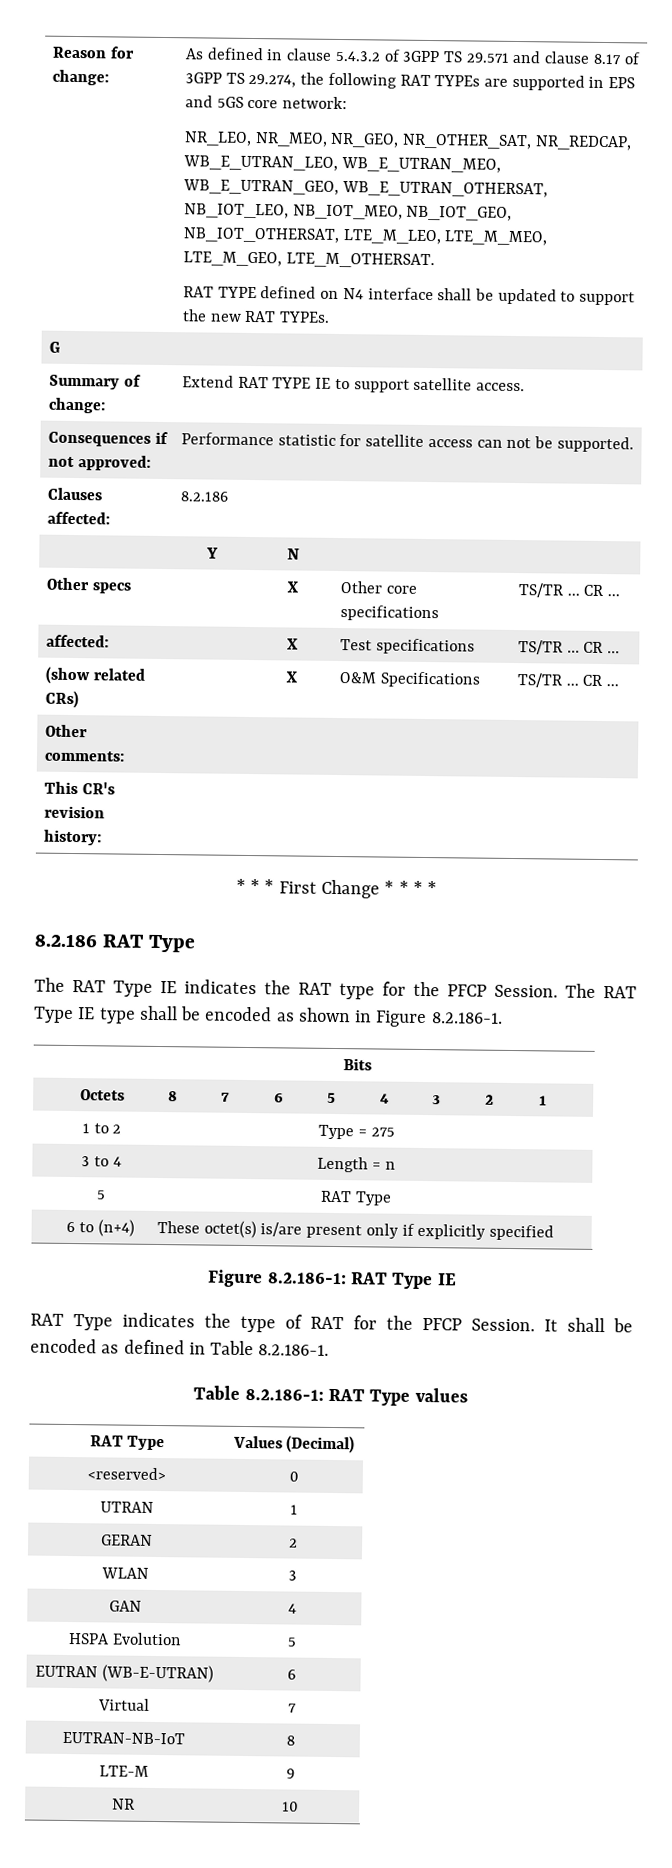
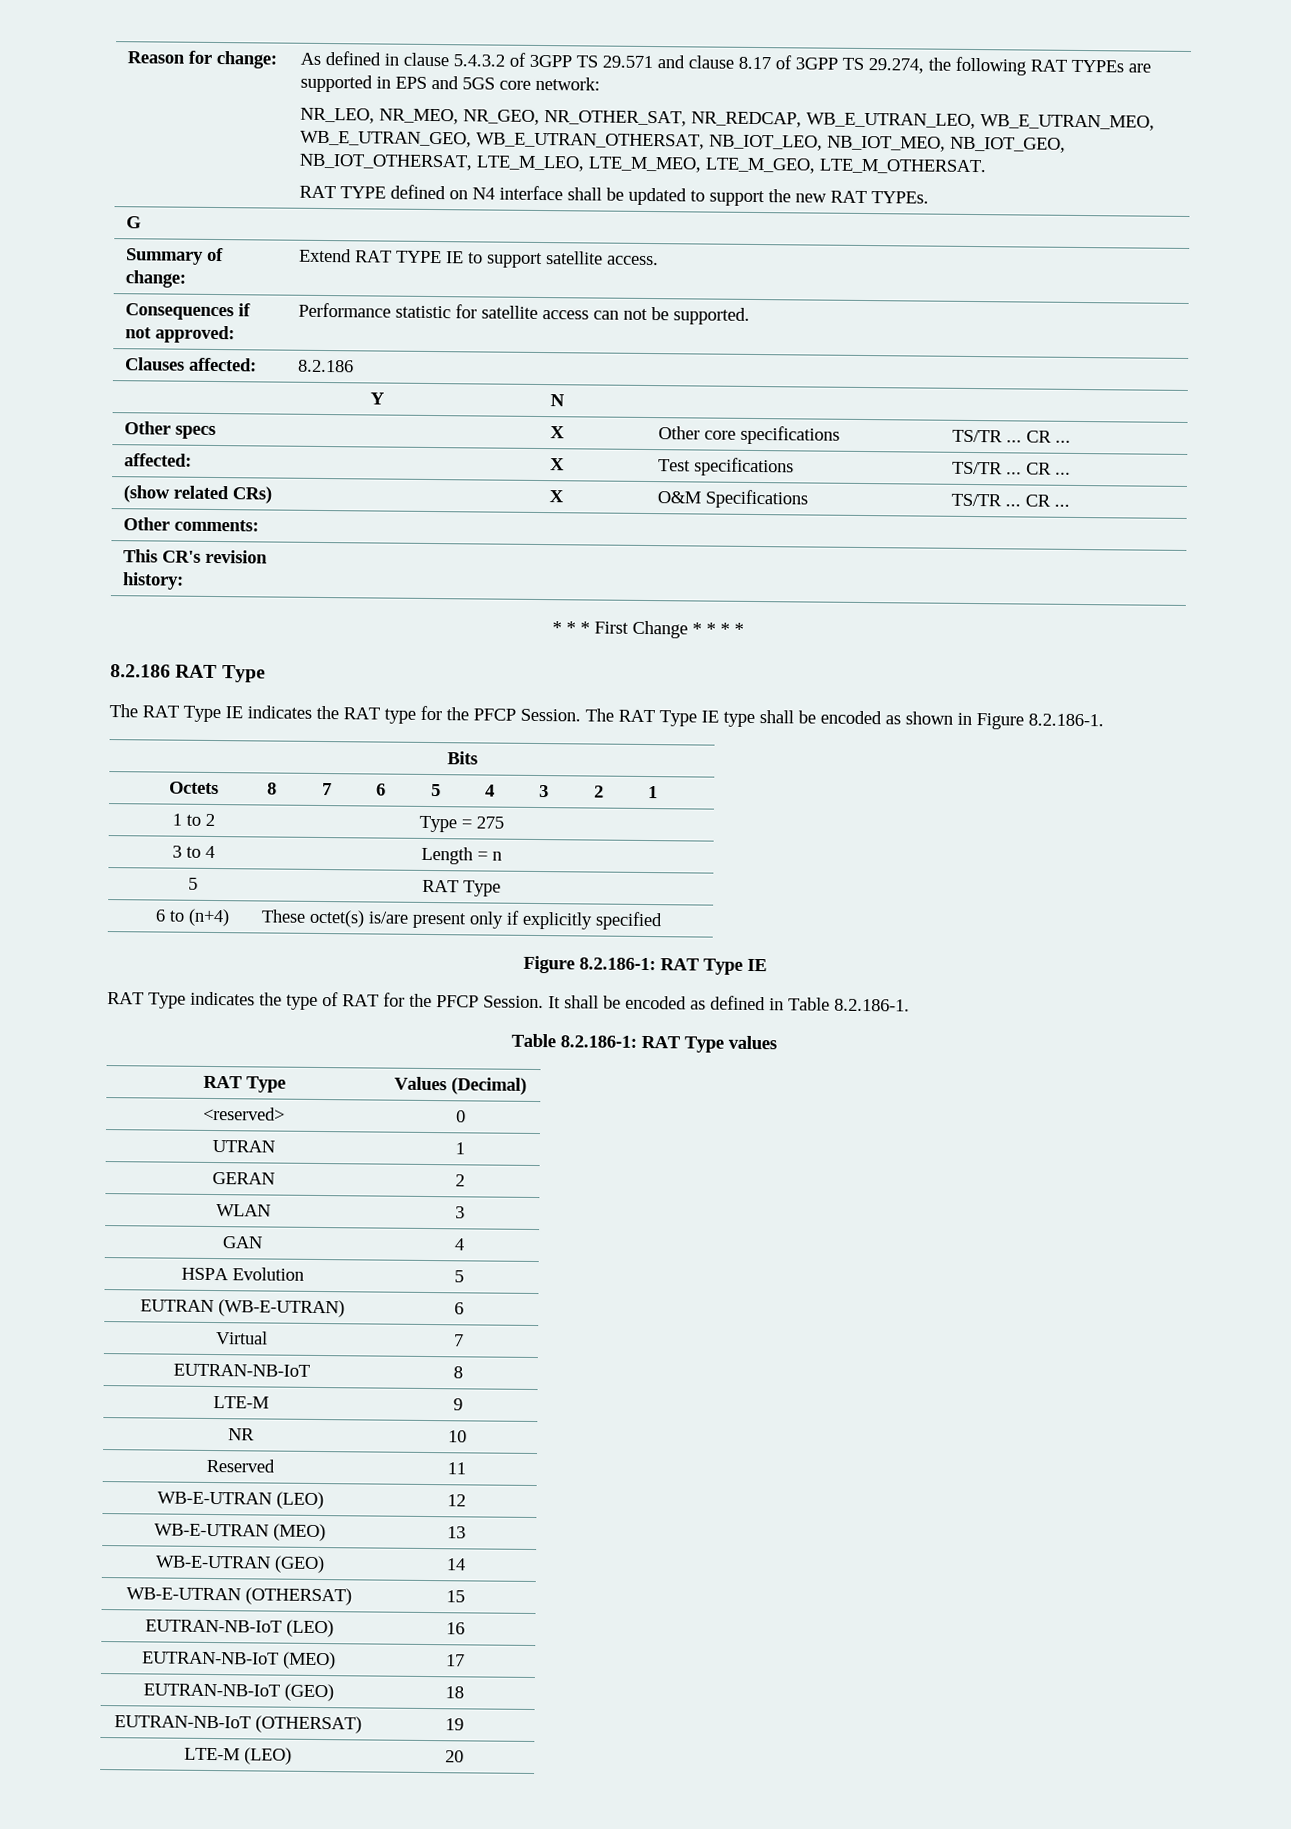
(299, 1806) none -> [206,1458,275,1473] [447,1462,466,1475] [156,1491,324,1510] [447,1494,466,1507] [154,1523,326,1542] [447,1526,466,1539] [154,1555,325,1574] [446,1558,466,1571] [126,1587,352,1606] [446,1590,465,1603] [144,1619,334,1638] [446,1622,465,1635] [142,1651,336,1670] [446,1654,465,1667] [142,1683,334,1702] [445,1686,464,1699] [114,1715,362,1734] [445,1718,464,1731] [184,1747,292,1765] [445,1750,464,1763] // Reserved | 11 // WB-E-UTRAN (LEO) | 12 // WB-E-UTRAN (MEO) | 13 // WB-E-UTRAN (GEO) | 14 // WB-E-UTRAN (OTHERSAT) | 15 // EUTRAN-NB-IoT (LEO) | 16 // EUTRAN-NB-IoT (MEO) | 17 // EUTRAN-NB-IoT (GEO) | 18 // EUTRAN-NB-IoT (OTHERSAT) | 19 // LTE-M (LEO) | 20

